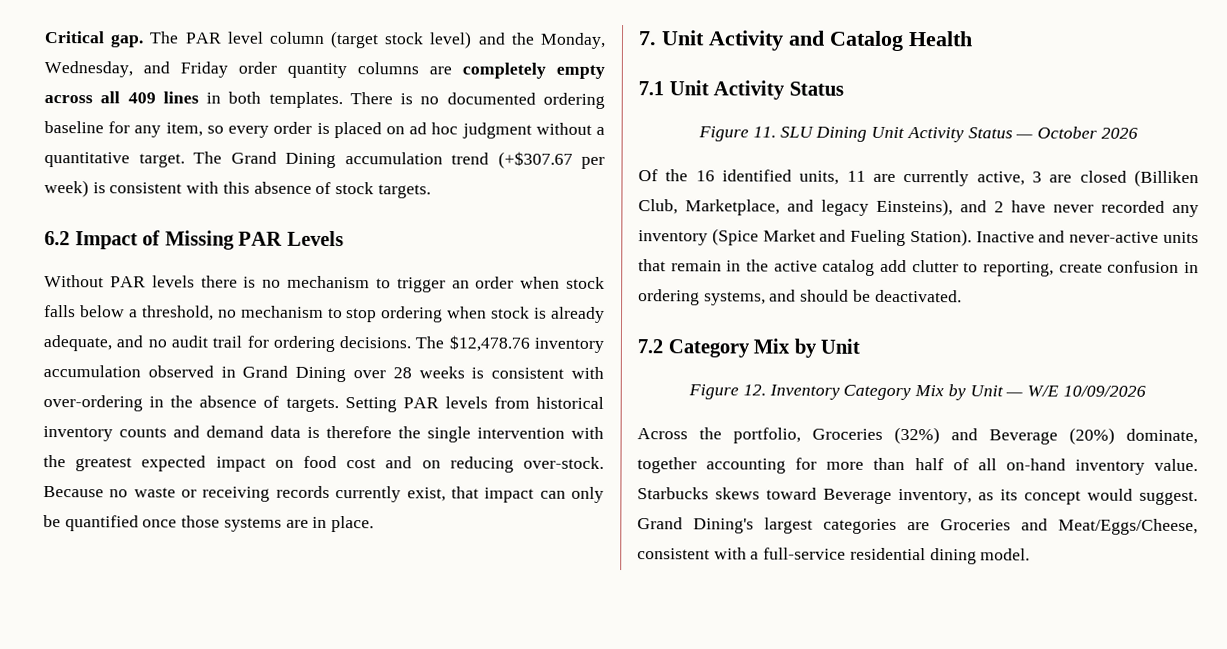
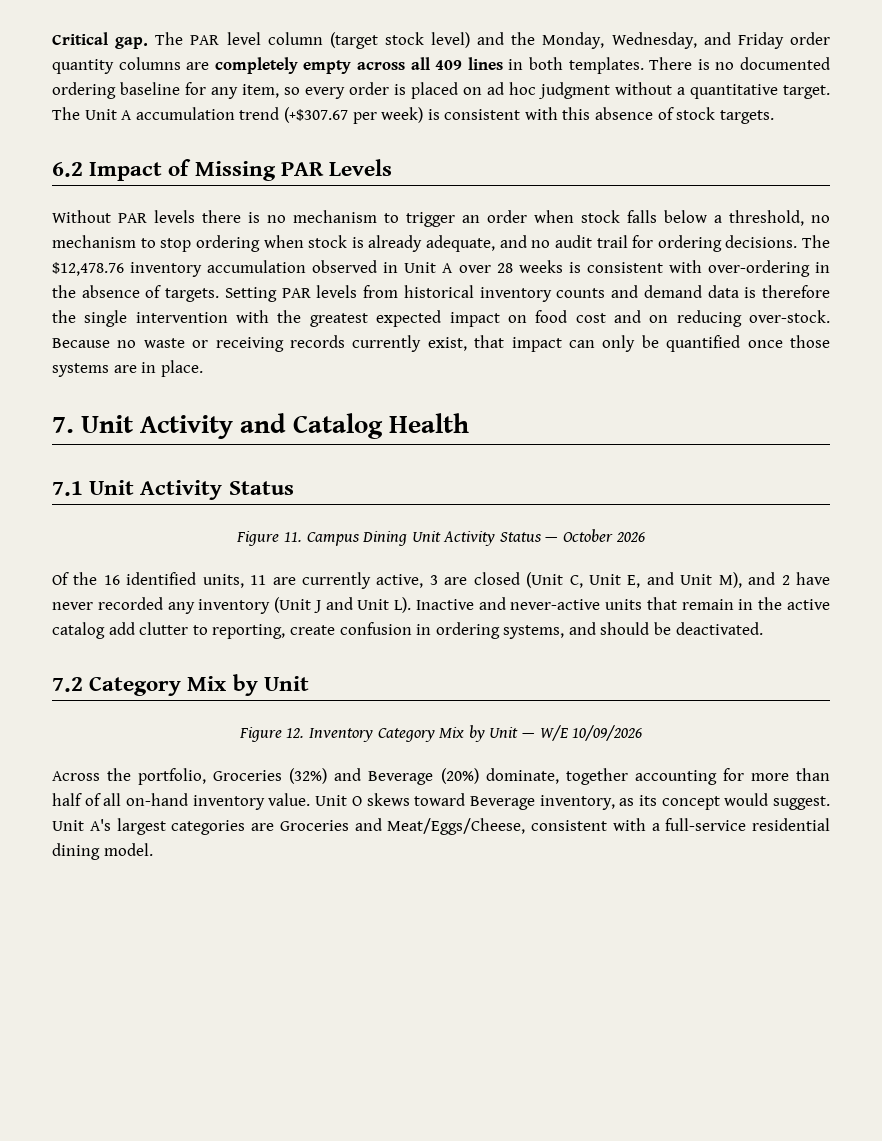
[230,151,336,169] Grand Dining -> [84,109,133,120] Unit A
[242,365,347,383] Grand Dining -> [404,262,454,273] Unit A
[779,126,814,138] SLU -> [306,532,360,546] Campus
[1134,169,1199,188] [638,198,953,217] (Billiken Club, Marketplace, and legacy Einsteins), -> [526,572,742,588] (Unit C, Unit E, and Unit M),
[711,228,972,247] (Spice Market and Fueling Station). -> [274,597,412,613] (Unit J and Unit L).
[637,487,709,500] Starbucks -> [315,795,362,806] Unit O
[637,517,754,534] Grand Dining's -> [52,819,111,831] Unit A's

